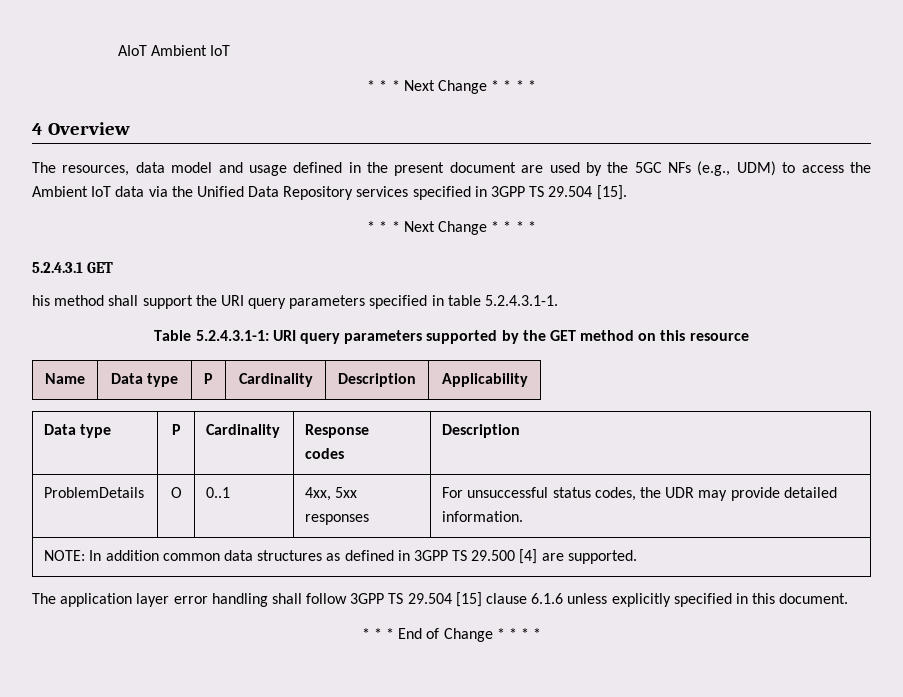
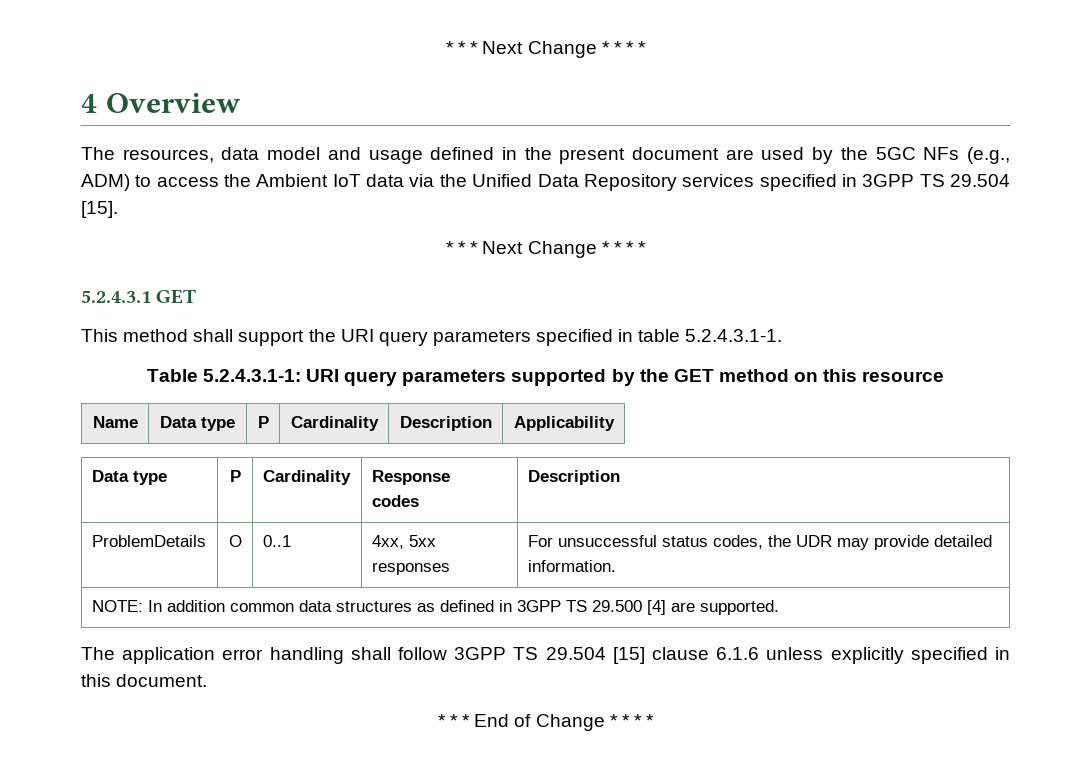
[117,45,231,56] AIoT Ambient IoT // -> (445, 47) none
[736,161,776,176] UDM) -> [81,174,130,191] ADM)
[32,295,50,306] his -> [81,329,118,342] This
[136,593,170,607] layer -> (216, 655) none

